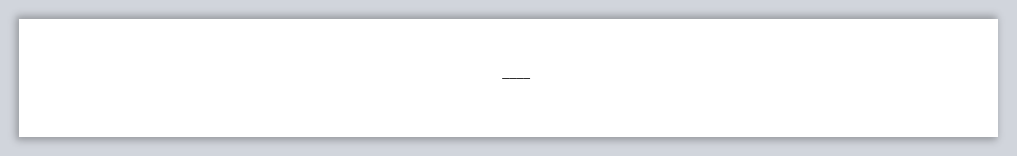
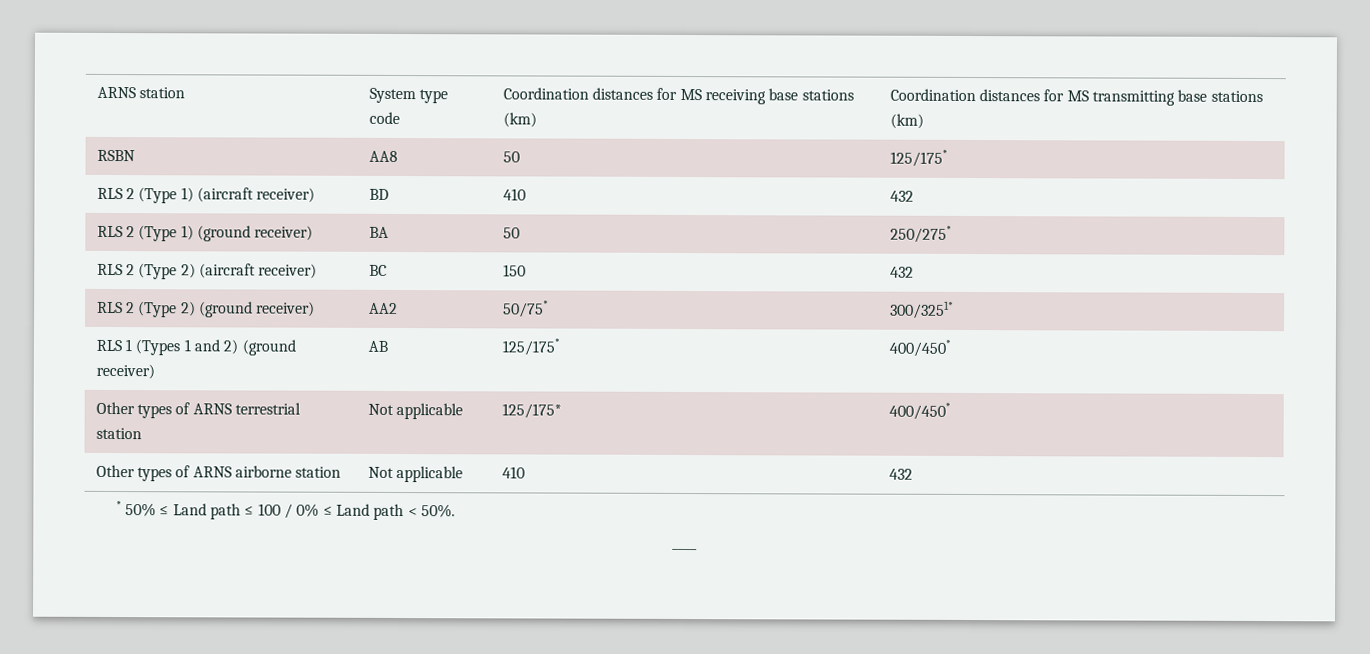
(502, 78) none -> [96,86,186,99] [368,87,449,104] [368,111,400,125] [502,87,854,105] [502,112,537,128] [889,88,1263,106] [889,113,924,129] [96,149,135,162] [368,150,398,162] [502,151,520,163] [889,149,948,167] [96,187,316,204] [368,188,389,200] [502,188,526,201] [889,190,914,202] [96,225,314,242] [368,226,389,238] [502,227,520,239] [889,225,952,243] [96,263,318,280] [368,264,387,276] [502,264,526,277] [889,266,914,278] [96,301,316,318] [368,302,398,314] [502,300,549,318] [889,300,954,319] [95,339,296,356] [95,363,155,380] [367,340,388,352] [501,338,560,356] [888,339,951,357] [95,401,302,419] [95,427,142,440] [367,402,464,420] [501,403,562,419] [888,402,951,420] [95,464,342,482] [367,465,464,483] [501,466,525,479] [888,468,913,480] [115,501,455,521] ARNS station | System type code | Coordination distances for MS receiving base stations (km) | Coordination distances for MS transmitting base stations (km) // RSBN | AA8 | 50 | 125/175* // RLS 2 (Type 1) (aircraft receiver) | BD | 410 | 432 // RLS 2 (Type 1) (ground receiver) | BA | 50 | 250/275* // RLS 2 (Type 2) (aircraft receiver) | BC | 150 | 432 // RLS 2 (Type 2) (ground receiver) | AA2 | 50/75* | 300/3251* // RLS 1 (Types 1 and 2) (ground receiver) | AB | 125/175* | 400/450* // Other types of ARNS terrestrial station | Not applicable | 125/175* | 400/450* // Other types of ARNS airborne station | Not applicable | 410 | 432 // * 50% ≤ Land path ≤ 100 / 0% ≤ Land path < 50%. //

